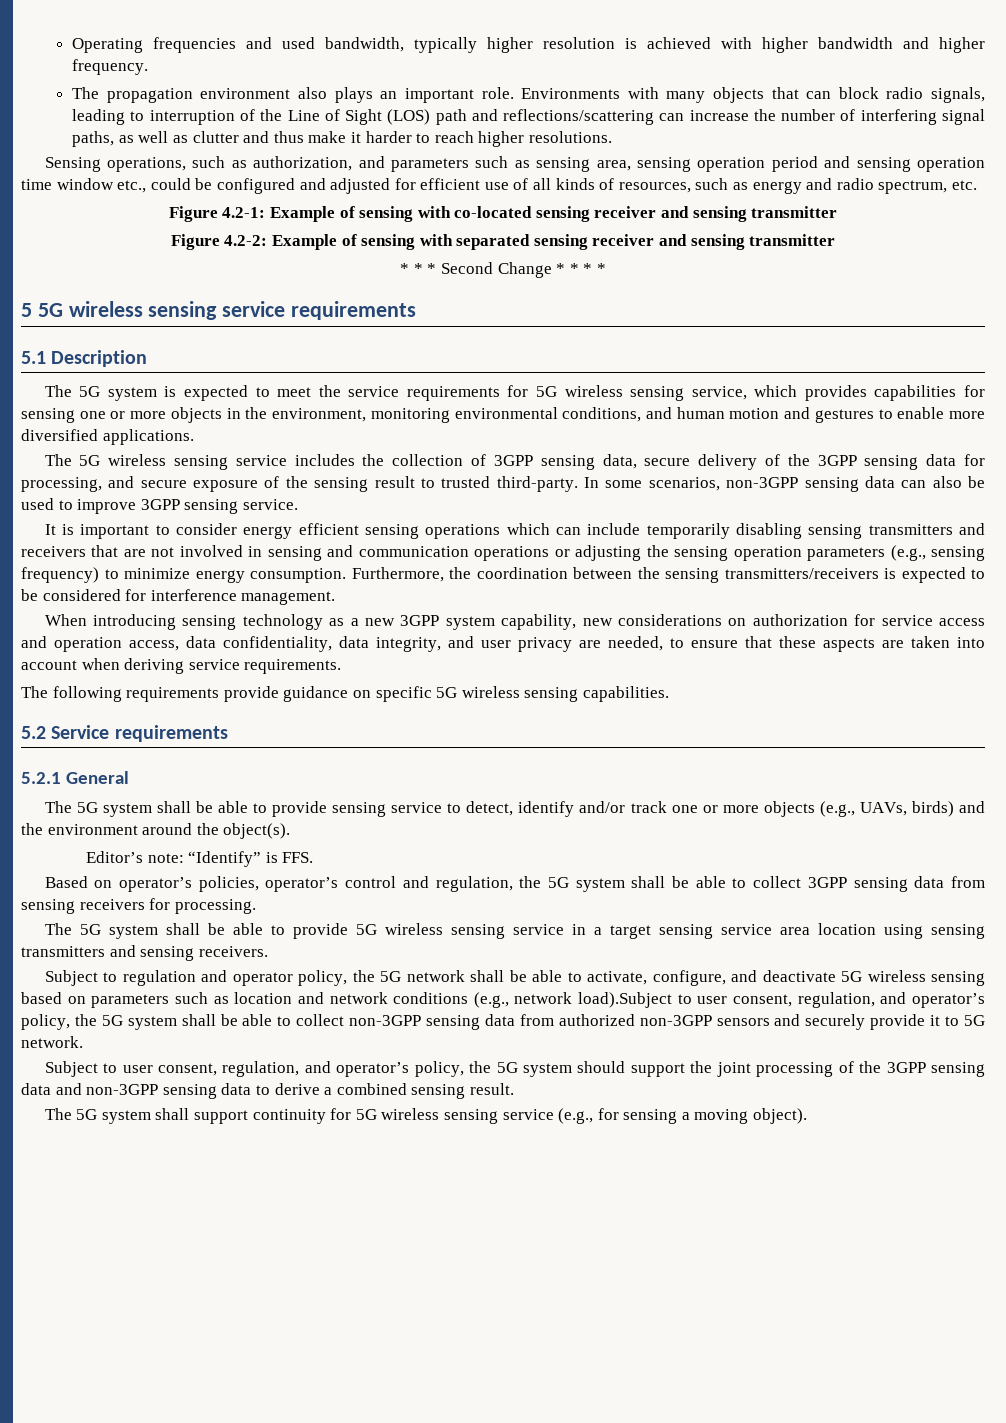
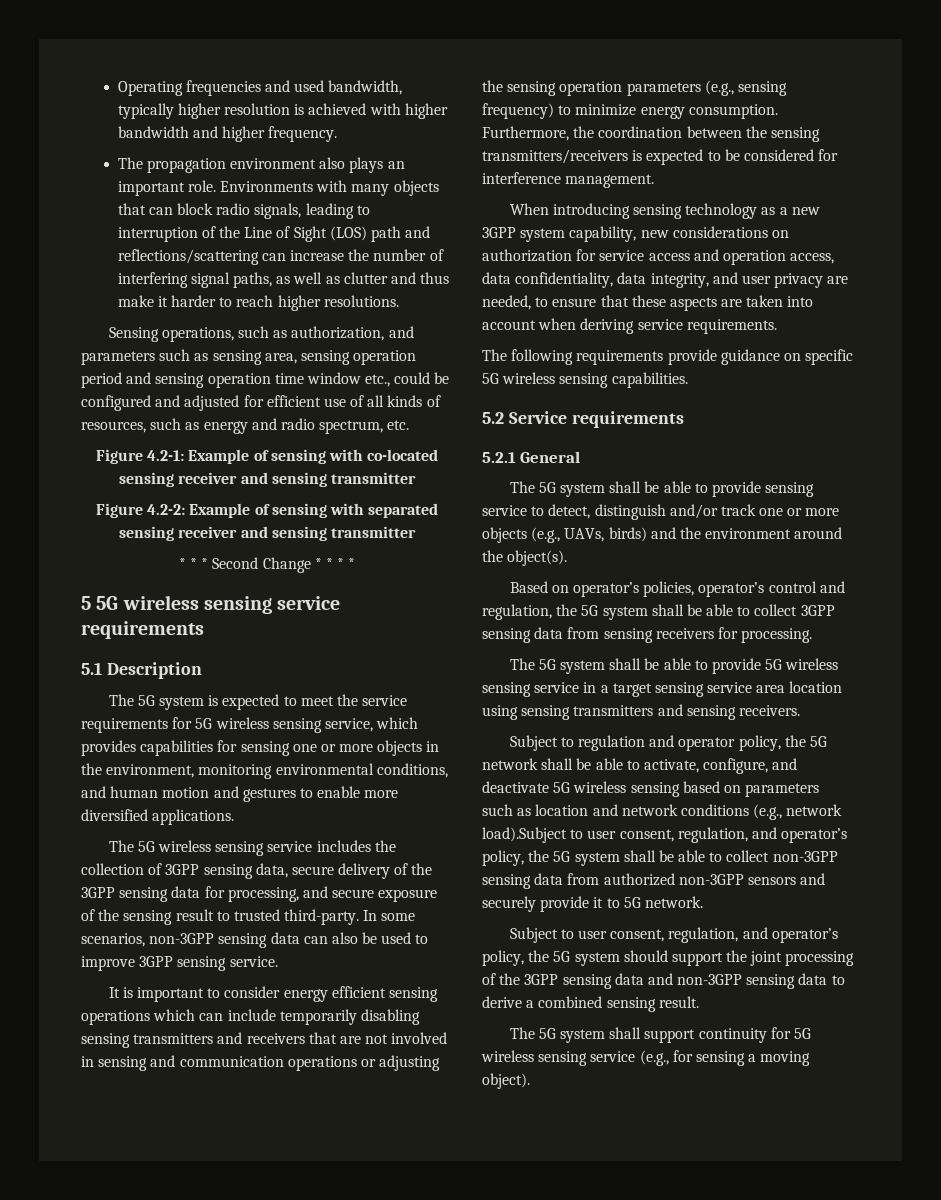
[518,801,575,817] identify -> [594,504,666,520] distinguish
[86,851,314,867] // Editor’s note: “Identify” is FFS. -> (568, 558) none

